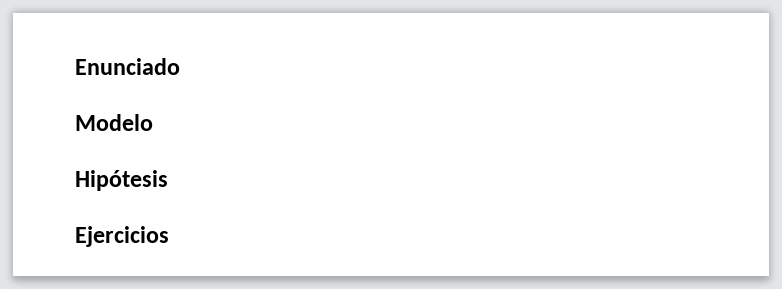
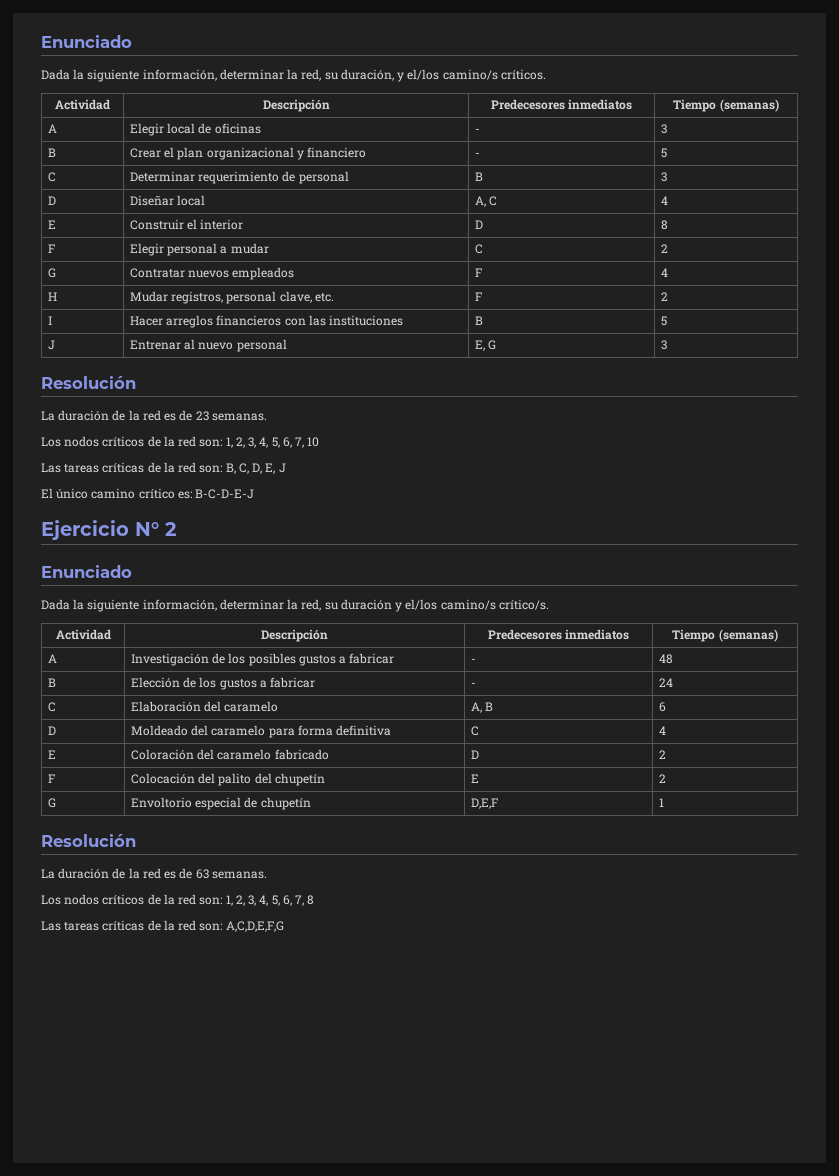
[75,58,180,75] [75,114,153,131] [75,170,168,191] [75,226,169,247] Enunciado // Modelo // Hipótesis // Ejercicios -> [41,35,132,48] [41,69,546,82] [55,99,110,110] [262,99,330,112] [490,99,633,110] [673,99,779,112] [47,124,57,133] [129,123,261,136] [474,128,480,133] [660,124,667,134] [47,148,56,157] [129,147,367,160] [474,152,480,157] [660,148,667,158] [47,172,56,182] [129,171,349,184] [474,172,483,181] [660,172,667,182] [47,196,56,205] [129,195,206,206] [474,196,498,207] [660,196,668,205] [47,220,56,229] [129,219,244,230] [474,220,483,229] [660,220,668,230] [47,244,55,253] [129,243,269,256] [474,244,483,254] [660,244,668,253] [47,268,56,278] [129,267,295,280] [474,268,482,277] [660,268,668,277] [47,292,57,301] [129,291,334,304] [474,292,482,301] [660,292,668,301] [47,316,52,325] [129,315,404,328] [474,316,483,325] [660,316,667,326] [47,340,55,350] [129,339,287,352] [474,340,497,351] [660,340,667,350] [41,376,136,389] [41,410,267,421] [41,436,320,448] [41,462,286,474] [41,488,255,499] [41,520,177,540] [41,565,132,578] [41,599,549,612] [55,629,111,640] [261,629,328,642] [487,629,630,640] [672,629,778,642] [47,654,57,663] [130,653,395,666] [470,658,476,663] [658,654,673,664] [47,678,56,687] [130,677,316,690] [470,682,476,687] [658,678,673,687] [47,702,56,712] [130,701,279,712] [470,702,494,713] [658,702,666,712] [47,726,56,735] [130,725,392,738] [470,726,479,736] [658,726,666,735] [47,750,56,759] [130,749,329,760] [470,750,479,759] [658,750,666,759] [47,774,55,783] [130,773,325,786] [470,774,479,783] [658,774,666,783] [47,798,56,808] [130,797,311,810] [470,798,498,809] [658,798,664,807] [41,834,136,847] [41,868,267,879] [41,894,315,906] [41,920,284,932] Enunciado // Dada la siguiente información, determinar la red, su duración, y el/los camino/s críticos. // Actividad | Descripción | Predecesores inmediatos | Tiempo (semanas) // A | Elegir local de oficinas | - | 3 // B | Crear el plan organizacional y financiero | - | 5 // C | Determinar requerimiento de personal | B | 3 // D | Diseñar local | A, C | 4 // E | Construir el interior | D | 8 // F | Elegir personal a mudar | C | 2 // G | Contratar nuevos empleados | F | 4 // H | Mudar registros, personal clave, etc. | F | 2 // I | Hacer arreglos financieros con las instituciones | B | 5 // J | Entrenar al nuevo personal | E, G | 3 // Resolución // La duración de la red es de 23 semanas. // Los nodos críticos de la red son: 1, 2, 3, 4, 5, 6, 7, 10 // Las tareas críticas de la red son: B, C, D, E, J // El único camino crítico es: B-C-D-E-J // Ejercicio N° 2 // Enunciado // Dada la siguiente información, determinar la red, su duración y el/los camino/s crítico/s. // Actividad | Descripción | Predecesores inmediatos | Tiempo (semanas) // A | Investigación de los posibles gustos a fabricar | - | 48 // B | Elección de los gustos a fabricar | - | 24 // C | Elaboración del caramelo | A, B | 6 // D | Moldeado del caramelo para forma definitiva | C | 4 // E | Coloración del caramelo fabricado | D | 2 // F | Colocación del palito del chupetín | E | 2 // G | Envoltorio especial de chupetín | D,E,F | 1 // Resolución // La duración de la red es de 63 semanas. // Los nodos críticos de la red son: 1, 2, 3, 4, 5, 6, 7, 8 // Las tareas críticas de la red son: A,C,D,E,F,G

